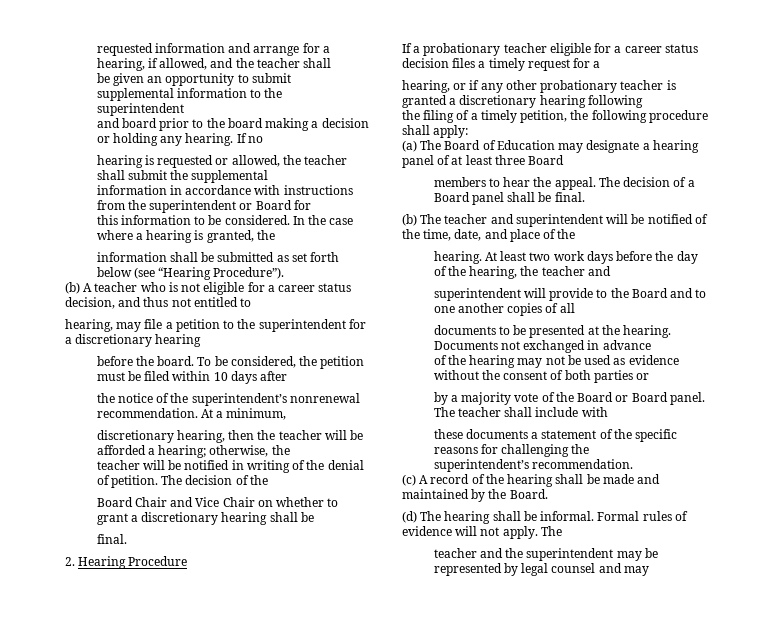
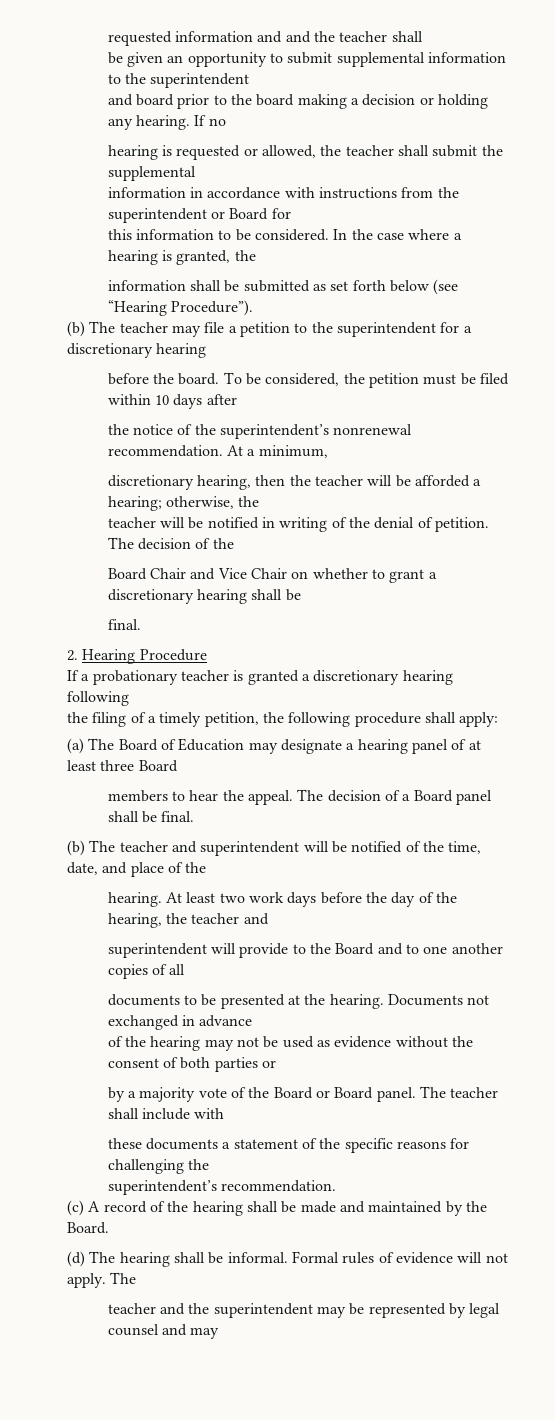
[253,43,330,56] [96,58,208,71] arrange for a hearing, if allowed, -> (283, 37) none
[83,282,352,295] [65,297,252,309] [65,319,113,332] A teacher who is not eligible for a career status decision, and thus not entitled to // hearing, -> [89,321,168,333] The teacher
[549,43,698,56] [402,58,601,71] [402,80,664,93] eligible for a career status decision files a timely request for a // hearing, or if any other probationary teacher -> (229, 675) none

